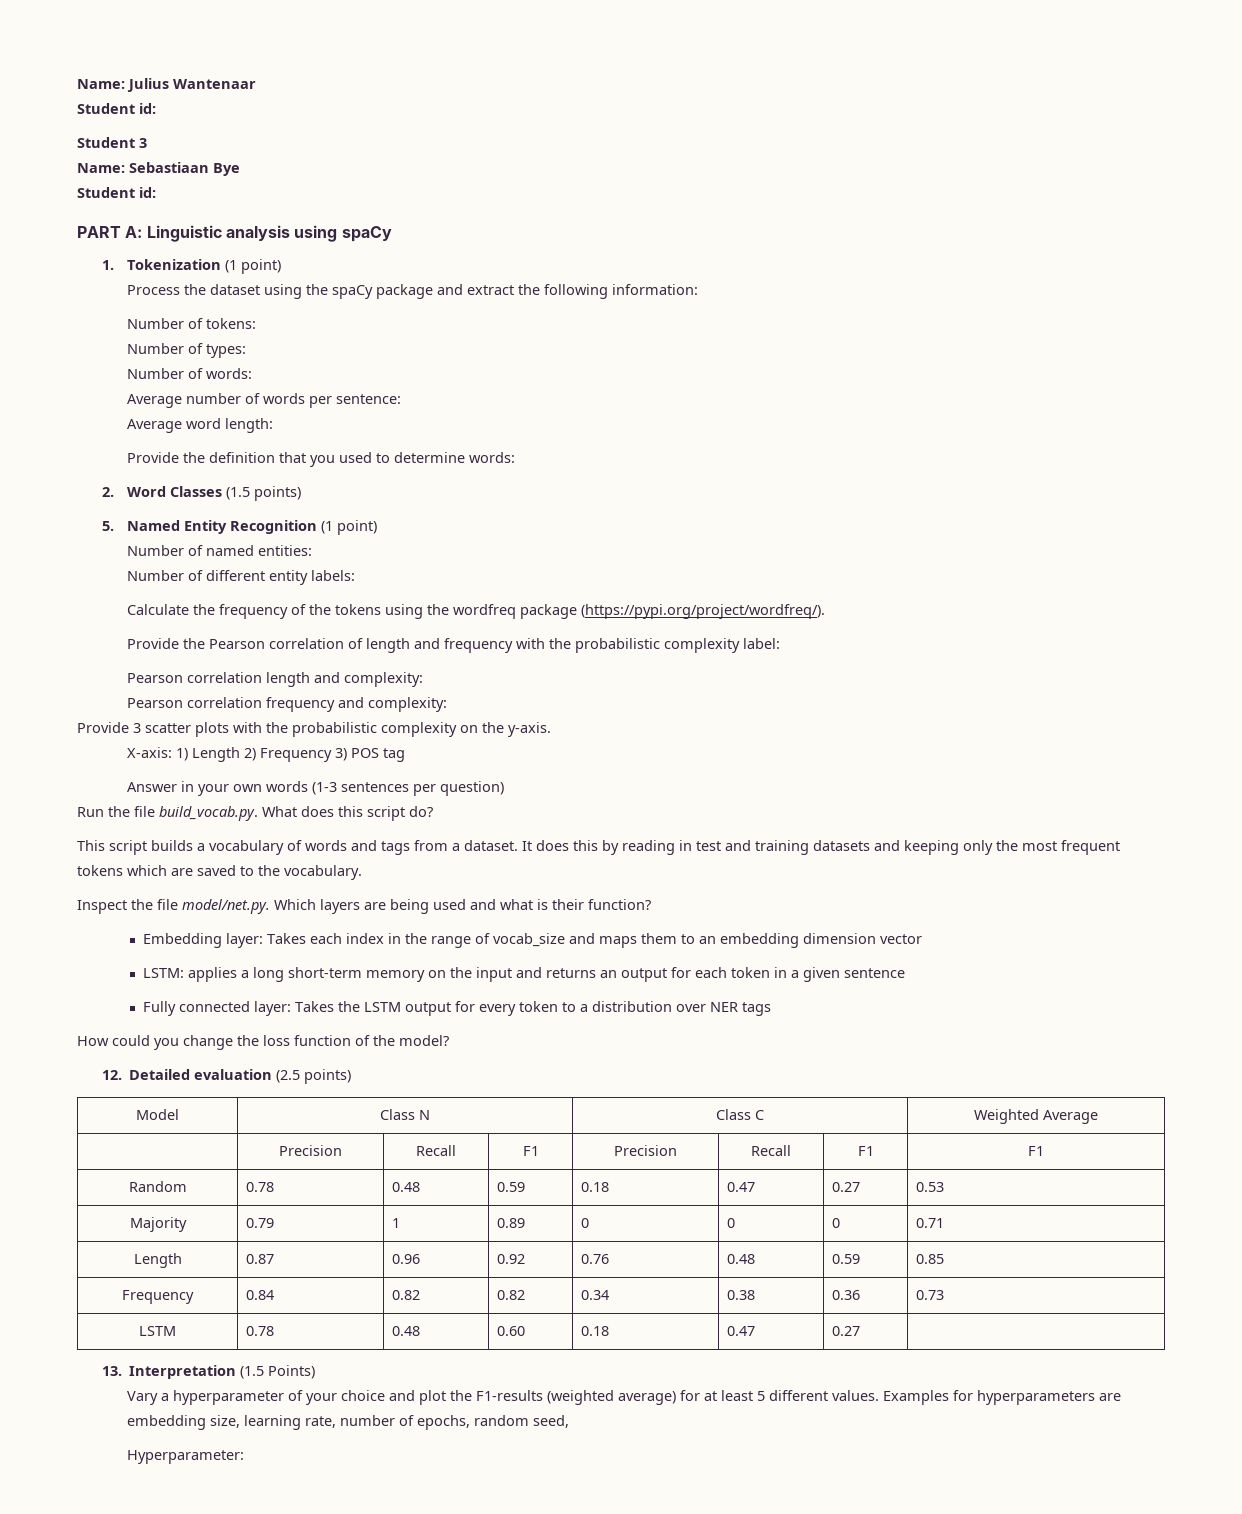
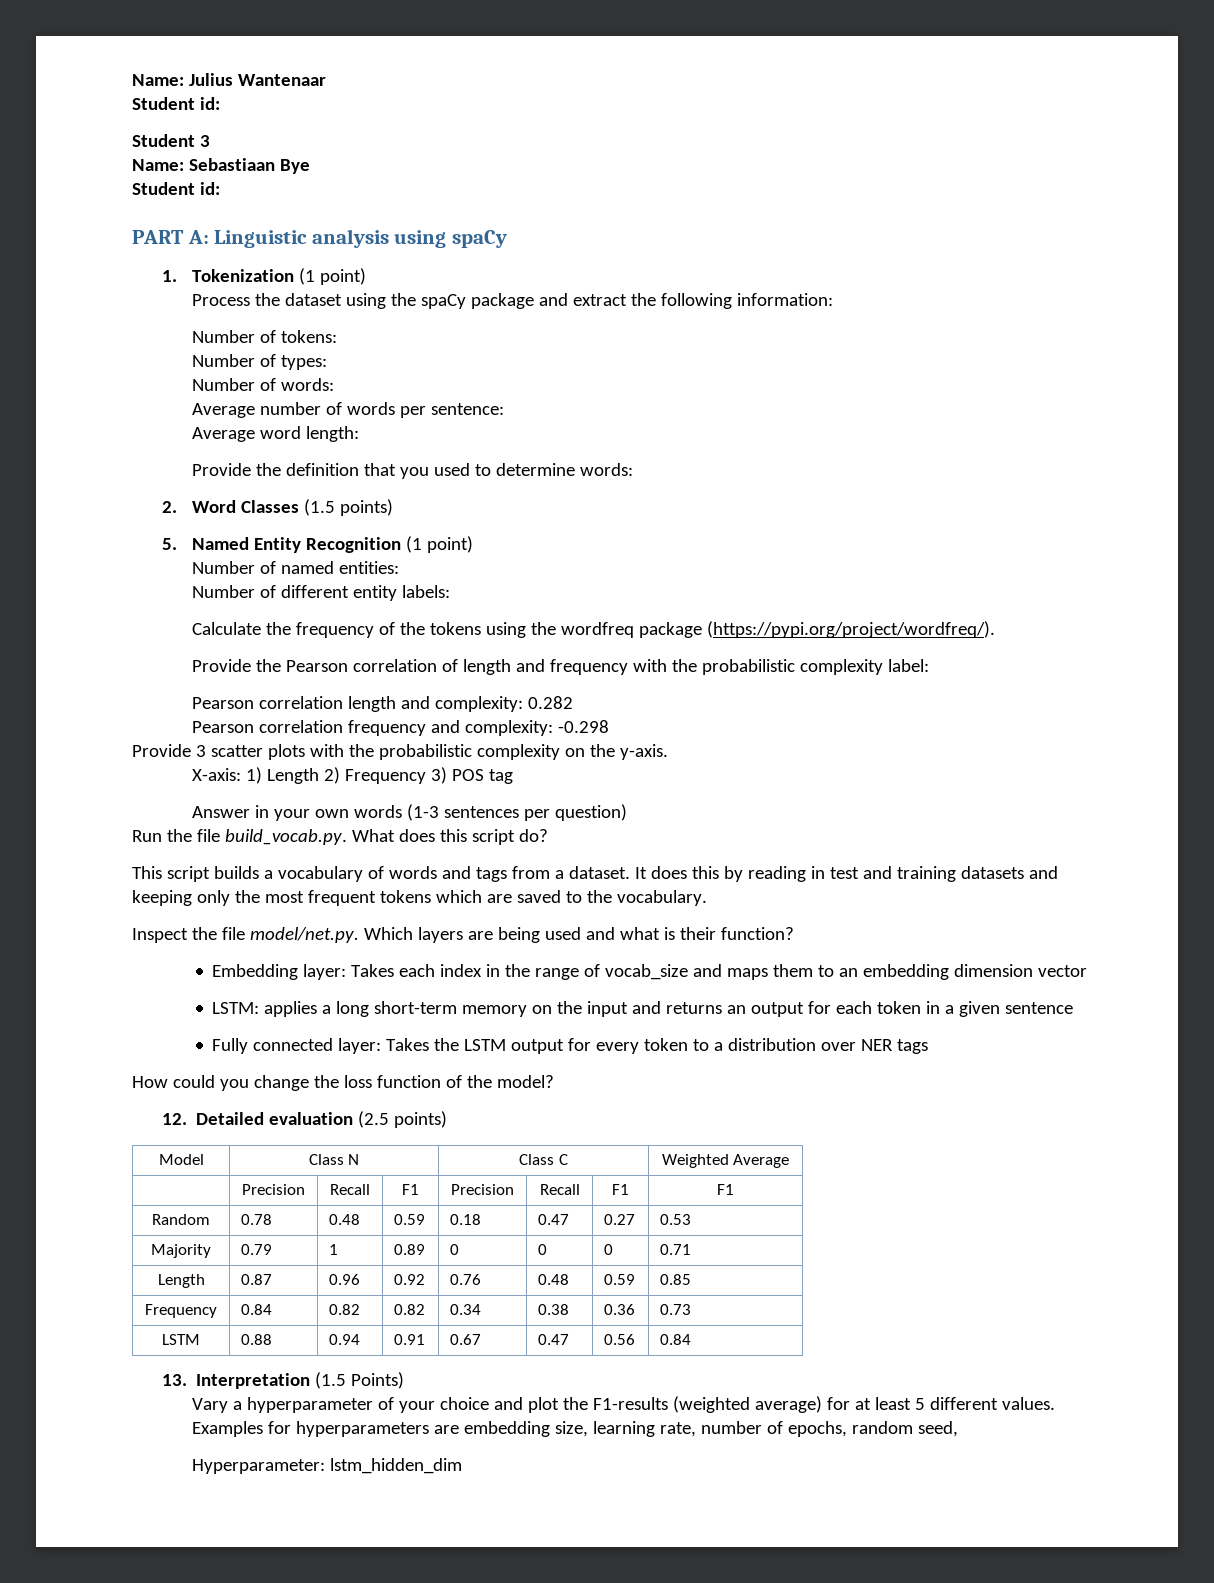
(424, 679) none -> [528,696,574,709] 0.282
(448, 704) none -> [558,720,610,733] -0.298
[246,1326,275,1336] [392,1326,421,1336] [497,1326,526,1336] [581,1326,610,1336] [727,1326,756,1336] [832,1326,861,1336] 0.78 | 0.48 | 0.60 | 0.18 | 0.47 | 0.27 | -> [241,1334,273,1345] [329,1334,361,1345] [394,1334,426,1345] [450,1334,482,1345] [538,1334,570,1345] [604,1334,636,1345] [660,1334,692,1345] 0.88 | 0.94 | 0.91 | 0.67 | 0.47 | 0.56 | 0.84
(245, 1457) none -> [330,1458,463,1474] lstm_hidden_dim

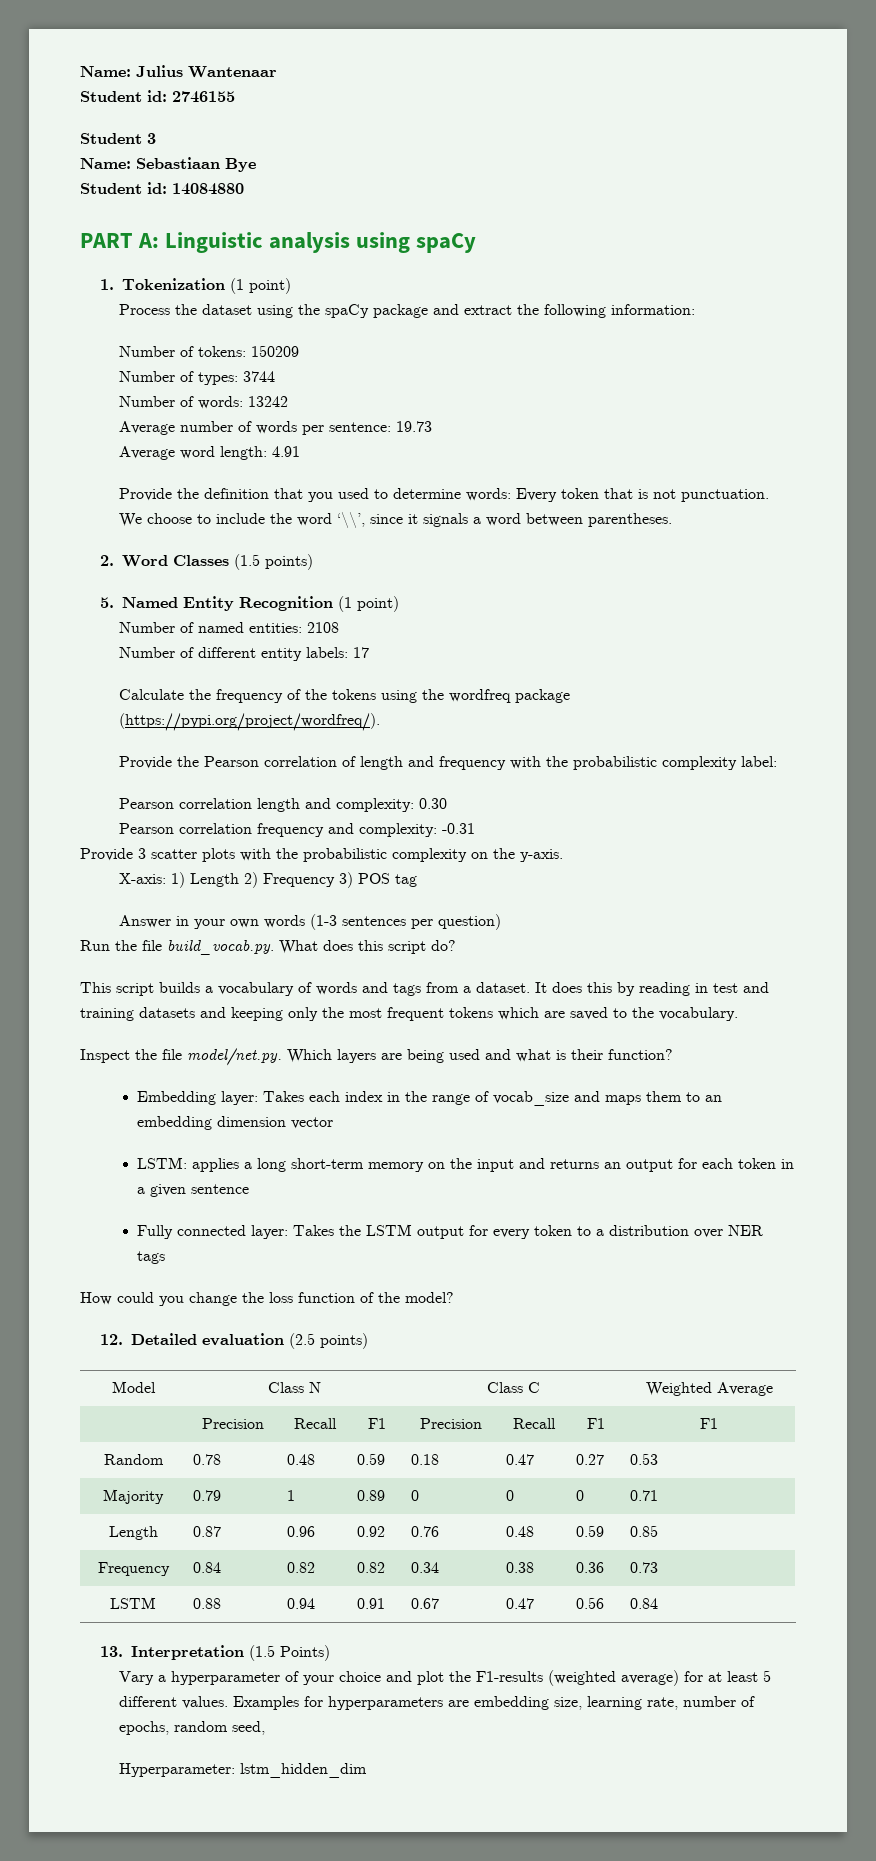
(220, 103) none -> [172,91,235,103] 2746155
(220, 188) none -> [172,183,244,195] 14084880
(338, 336) none -> [251,345,300,357] 150209
(328, 362) none -> [243,371,276,382] 3744
(335, 384) none -> [248,396,289,407] 13242
(505, 409) none -> [396,421,433,432] 19.73
(360, 434) none -> [272,446,301,457] 4.91
(634, 469) none -> [516,488,770,502] [119,512,673,528] Every token that is not punctuation. We choose to include the word ‘\\’, since it signals a word between parentheses.
(400, 567) none -> [307,622,340,633] 2108
(451, 591) none -> [353,647,370,658] 17
[528,696,574,709] 0.282 -> [419,798,448,809] 0.30
[558,720,610,733] -0.298 -> [442,823,476,834] -0.31

